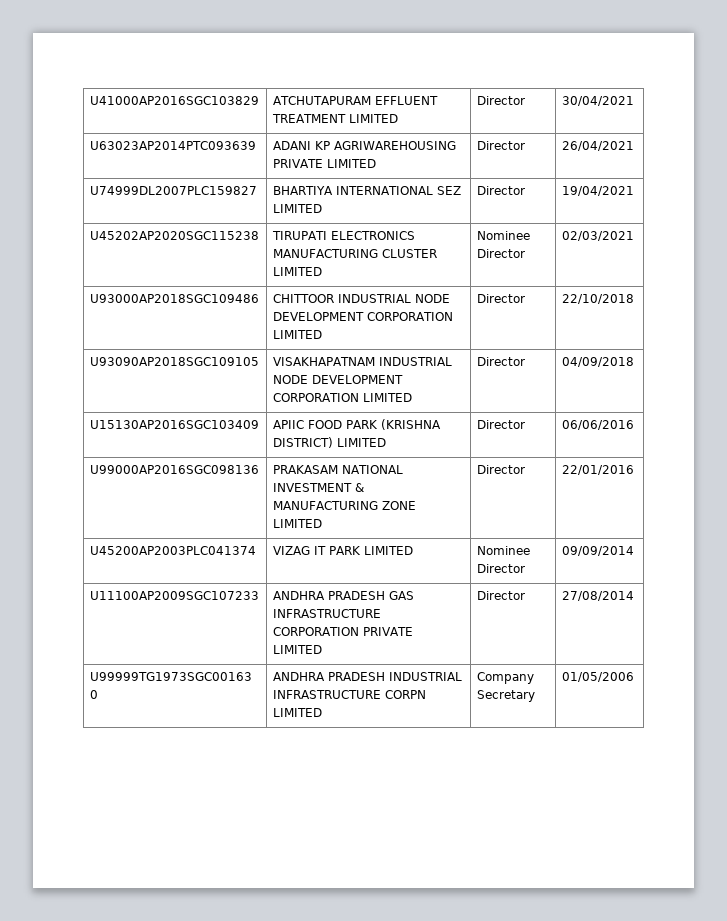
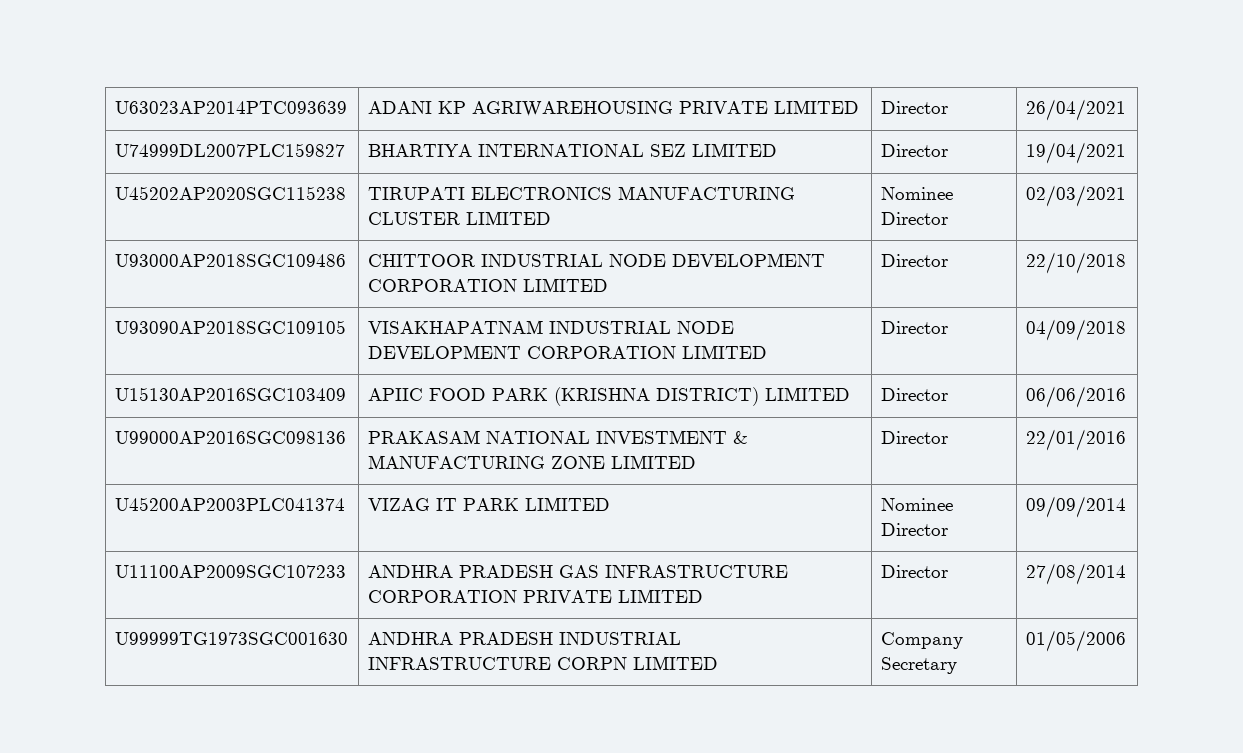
[90,96,260,105] [273,96,439,105] [272,114,399,123] [477,96,526,105] [562,96,635,106] U41000AP2016SGC103829 | ATCHUTAPURAM EFFLUENT TREATMENT LIMITED | Director | 30/04/2021 // -> (114, 107) none

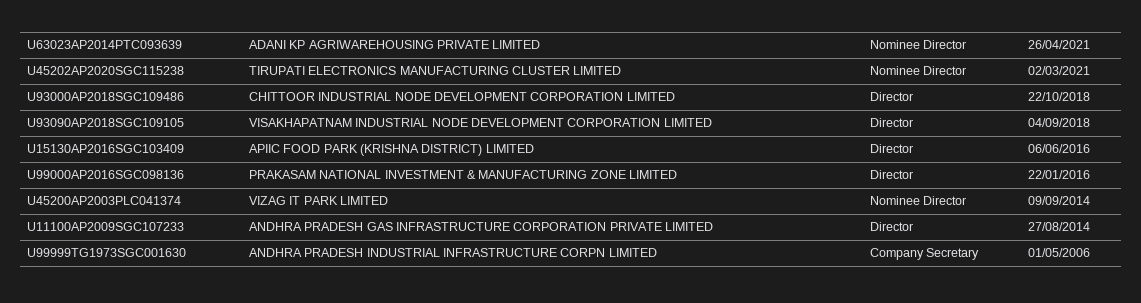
(859, 107) none -> [869,40,920,49] Nominee
[114,143,345,157] [367,143,777,157] [880,144,948,157] [1025,142,1126,164] // U74999DL2007PLC159827 | BHARTIYA INTERNATIONAL SEZ LIMITED | Director | 19/04/2021 -> (1090, 44) none

